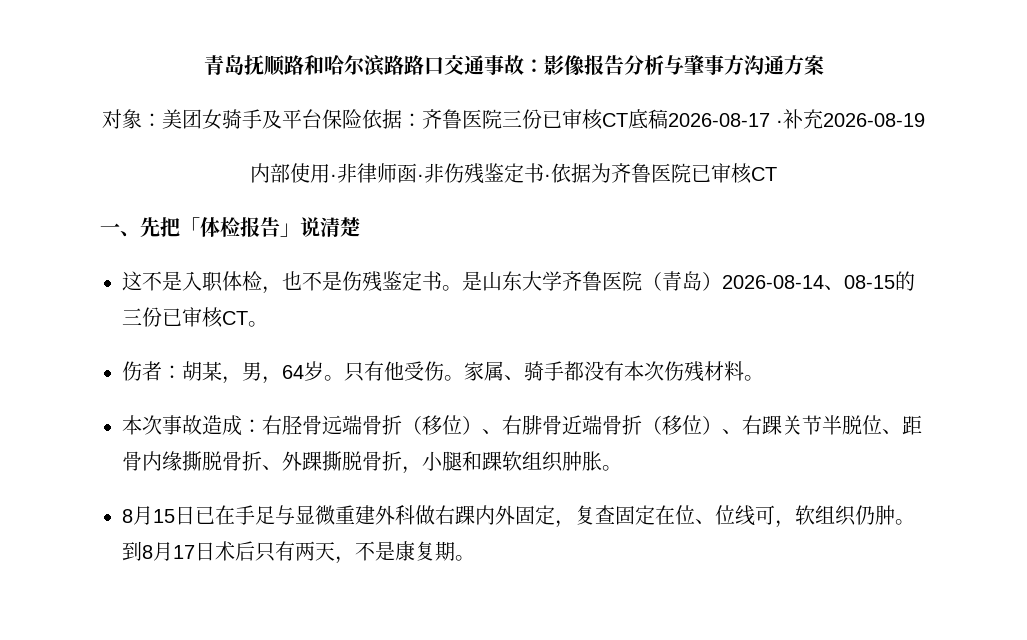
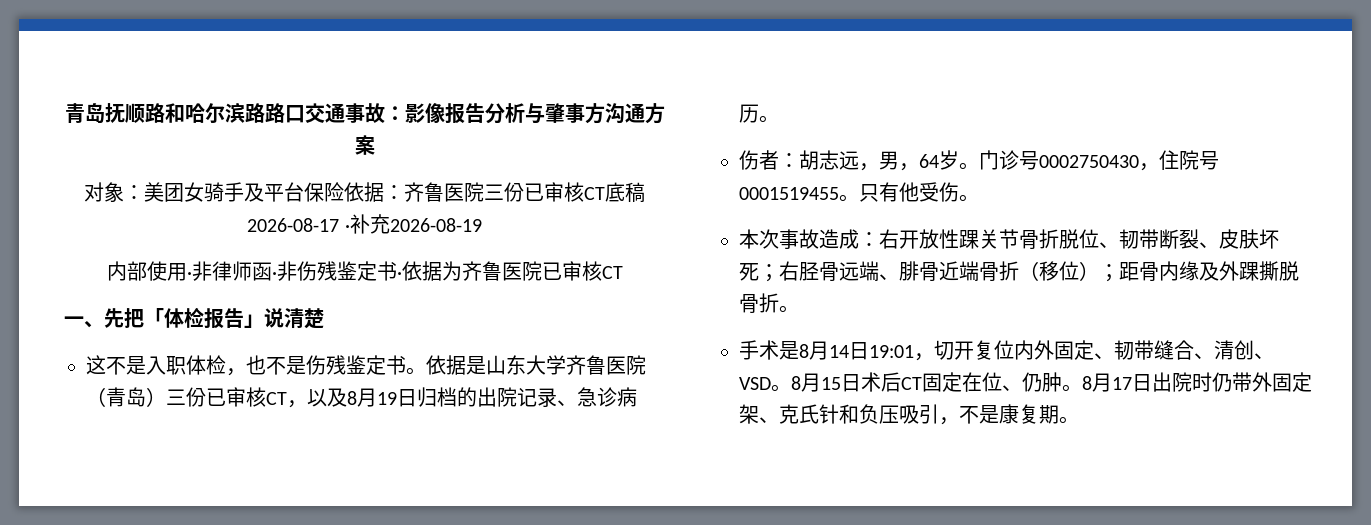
(462, 288) none -> [426,355,466,375] 依据
[722,271,915,291] [122,307,248,328] 2026-08-14、08-15的三份已审核CT -> [166,387,637,408] [739,104,759,123] 三份已审核CT，以及8月19日归档的出院记录、急诊病历
[202,361,222,381] 某 -> [819,150,859,170] 志远
[344,361,764,382] [122,415,522,436] 只有他受伤。家属、骑手都没有本次伤残材料。 // 本次事故造成：右胫骨远端骨折（移位）、右 -> [979,150,1219,171] [739,182,979,202] [739,229,1279,249] [739,261,899,282] 门诊号0002750430，住院号0001519455。只有他受伤。 // 本次事故造成：右开放性踝关节骨折脱位、韧带断裂、皮肤坏死；右胫骨远端、
[722,415,922,435] [122,451,622,474] [122,505,915,528] [122,541,335,562] 、右踝关节半脱位、距骨内缘撕脱骨折、外踝撕脱骨折，小腿和踝软组织肿胀。 // 8月15日已在手足与显微重建外科做右踝内外固定，复查固定在位、位线可，软组织仍肿。到8月17日术后只有两天 -> [1099,261,1299,282] [739,293,799,313] [739,340,1274,361] [739,372,1312,392] [739,404,939,424] ；距骨内缘及外踝撕脱骨折。 // 手术是8月14日19:01，切开复位内外固定、韧带缝合、清创、VSD。8月15日术后CT固定在位、仍肿。8月17日出院时仍带外固定架、克氏针和负压吸引

